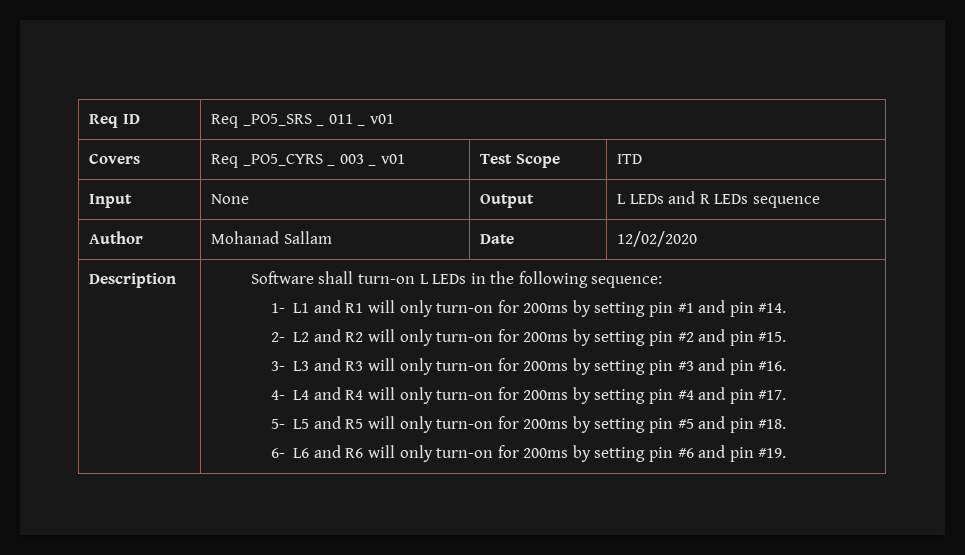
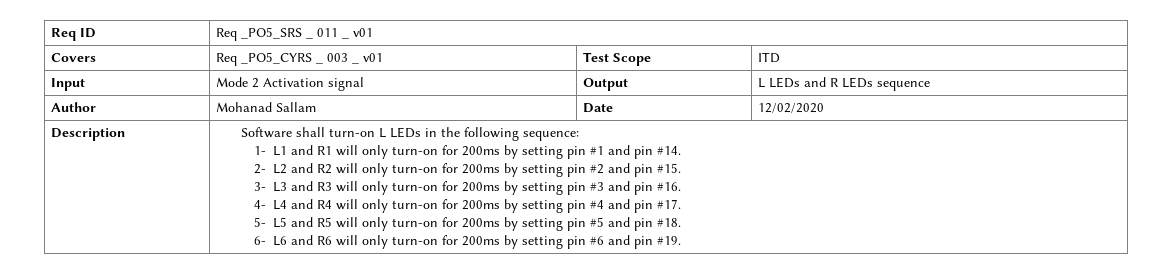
[210,194,249,204] | None -> [216,77,365,91] | Mode 2 Activation signal

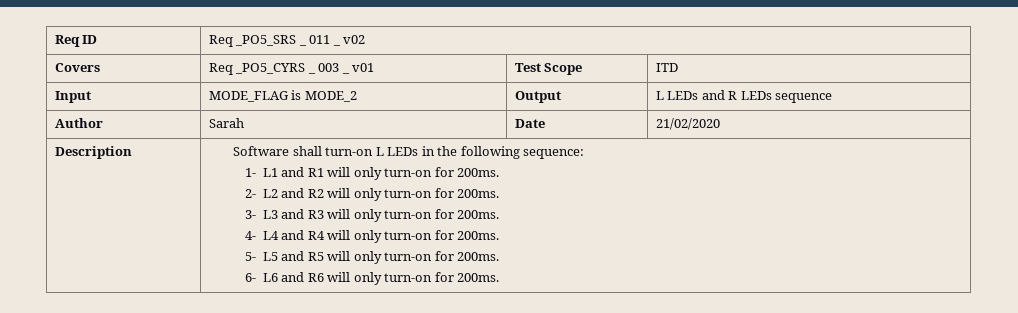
[353,28,374,37] v01 -> [343,35,366,44] v02
[216,77,365,91] Mode 2 Activation signal -> [208,90,357,102] MODE_FLAG is MODE_2
[216,102,317,112] Mohanad Sallam -> [208,118,244,128] Sarah
[758,103,825,113] 12/02/2020 -> [655,118,720,130] 21/02/2020
[461,145,681,159] 200ms by setting pin #1 and pin #14. -> [457,168,500,177] 200ms.
[461,163,681,177] 200ms by setting pin #2 and pin #15. -> [457,189,500,198] 200ms.
[461,181,681,195] 200ms by setting pin #3 and pin #16. -> [457,210,500,219] 200ms.
[461,199,681,213] 200ms by setting pin #4 and pin #17. -> [457,231,500,240] 200ms.
[461,217,681,231] 200ms by setting pin #5 and pin #18. -> [457,252,500,261] 200ms.
[461,235,681,249] 200ms by setting pin #6 and pin #19. -> [457,273,500,282] 200ms.

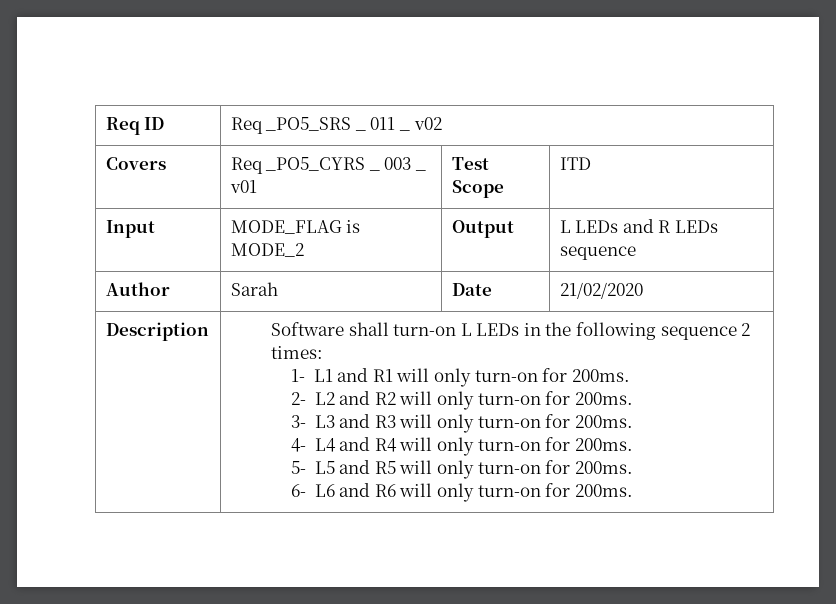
[523,149,585,159] sequence: -> [660,323,751,340] [270,346,323,359] sequence 2 times:

